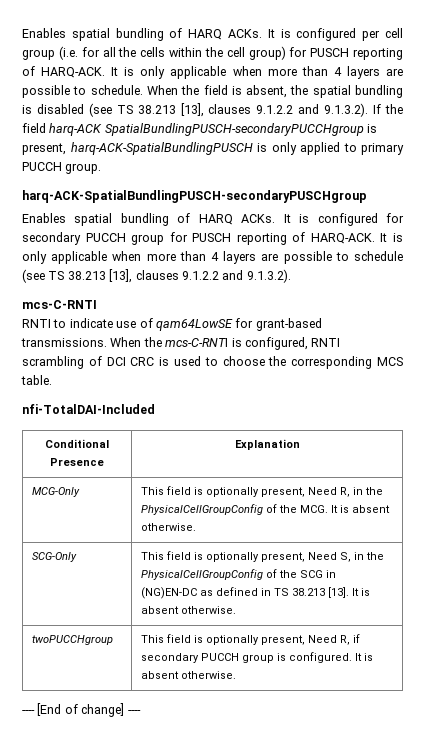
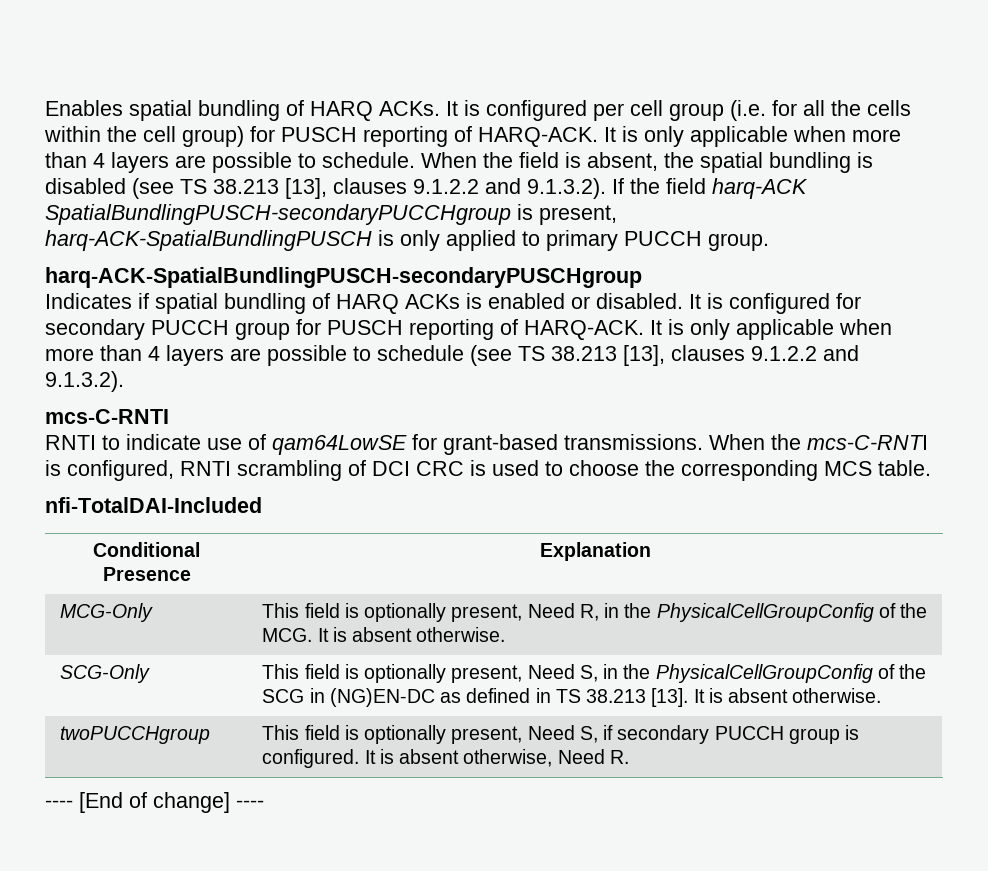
[22,213,276,226] Enables spatial bundling of HARQ ACKs. -> [45,293,683,314] Indicates if spatial bundling of HARQ ACKs is enabled or disabled.
[339,635,350,645] R, -> [579,726,598,743] S,
[180,671,236,679] otherwise. -> [463,749,629,767] otherwise, Need R.

